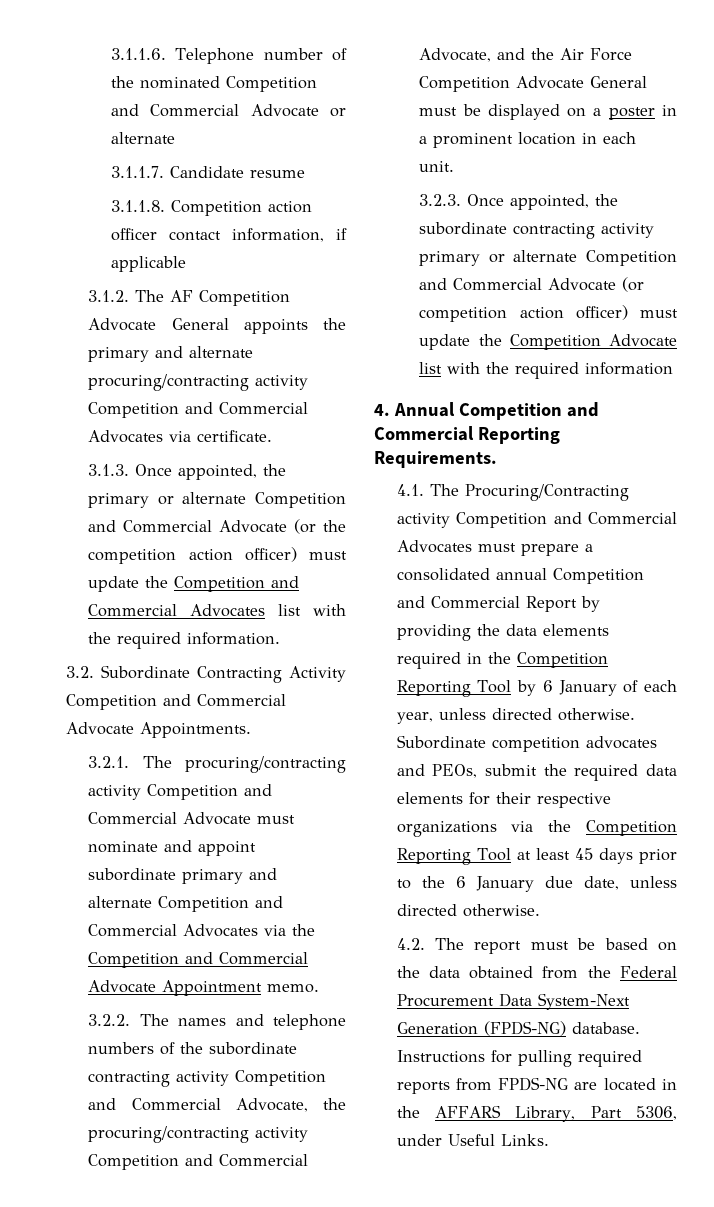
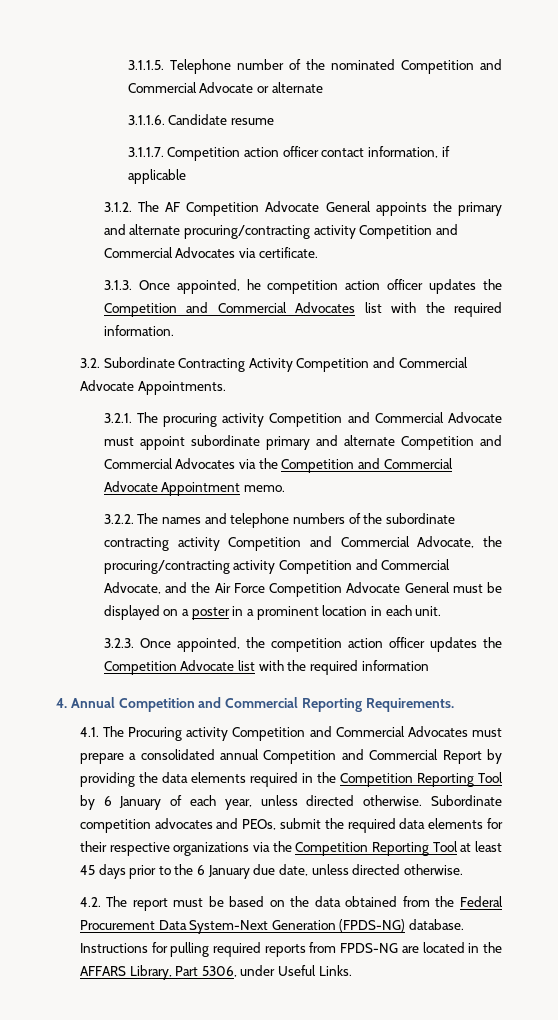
[110,48,166,60] 3.1.1.6. -> [127,60,164,70] 3.1.1.5.
[110,166,164,178] 3.1.1.7. -> [127,115,165,125] 3.1.1.6.
[110,200,165,212] 3.1.1.8. -> [127,147,164,157] 3.1.1.7.
[263,464,287,476] [88,492,346,508] [88,519,347,534] [88,547,348,564] [88,576,140,592] the primary or alternate Competition and Commercial Advocate (or the competition action officer) must update -> [246,279,477,294] he competition action officer updates
[185,756,346,773] procuring/contracting -> [163,413,218,427] procuring
[88,840,193,853] nominate and -> (134, 441) none
[419,222,655,239] [419,250,677,266] [419,277,645,292] [419,305,678,322] [419,334,471,350] subordinate contracting activity primary or alternate Competition and Commercial Advocate (or competition action officer) must update -> [270,637,477,652] competition action officer updates
[464,484,629,501] Procuring/Contracting -> [128,727,183,741] Procuring

